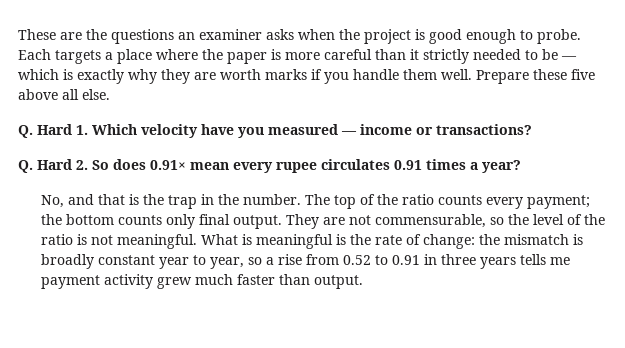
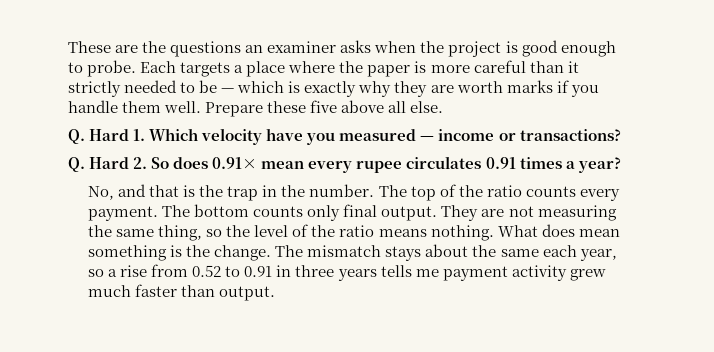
[526,195,590,209] [40,214,62,225] payment; the -> [88,205,191,221] payment. The
[374,214,486,228] commensurable, -> [537,205,617,221] [88,225,203,241] measuring the same thing,
[76,234,583,249] [40,254,206,269] is not meaningful. What is meaningful is the rate of change: the mismatch is broadly constant year to -> [378,224,620,241] [88,244,577,261] means nothing. What does mean something is the change. The mismatch stays about the same each

